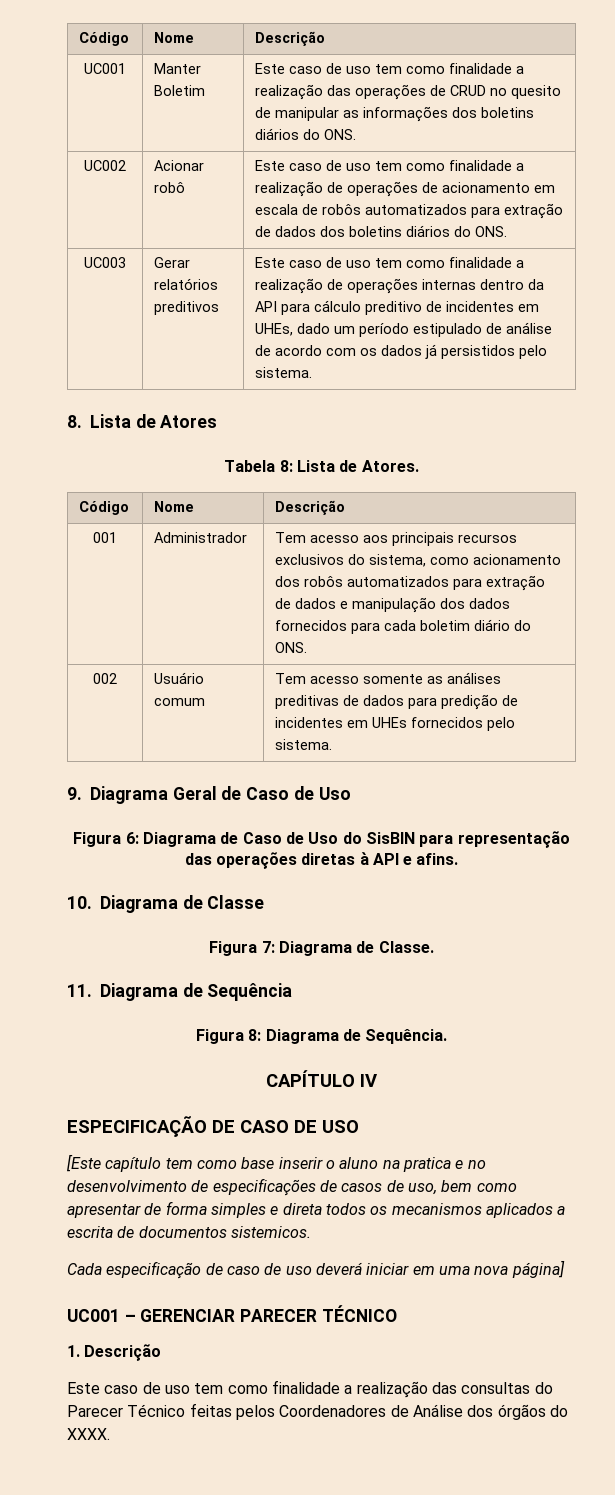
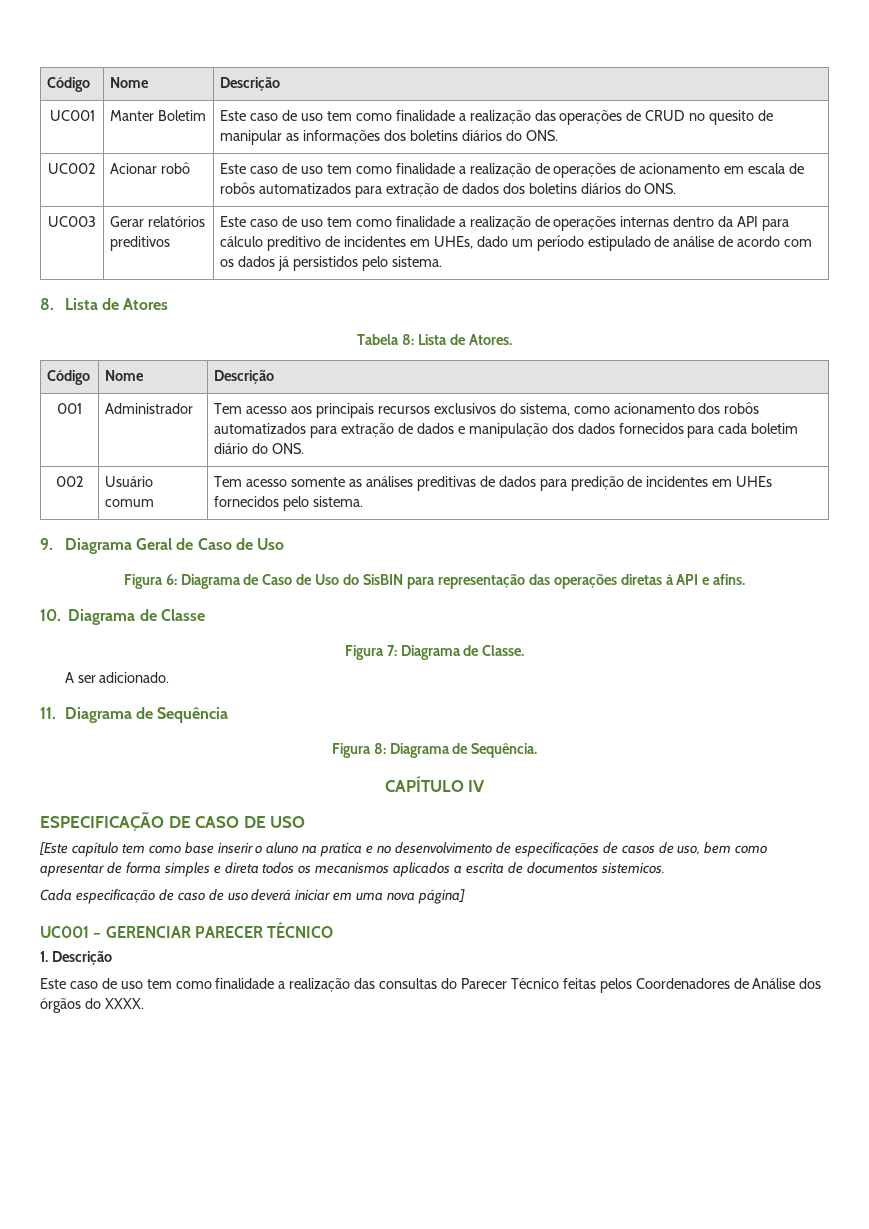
(434, 947) none -> [64,672,170,683] // A ser adicionado.

